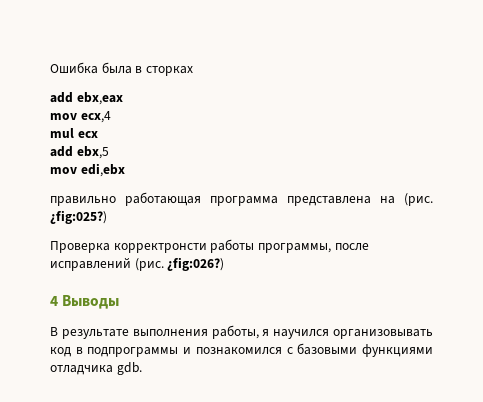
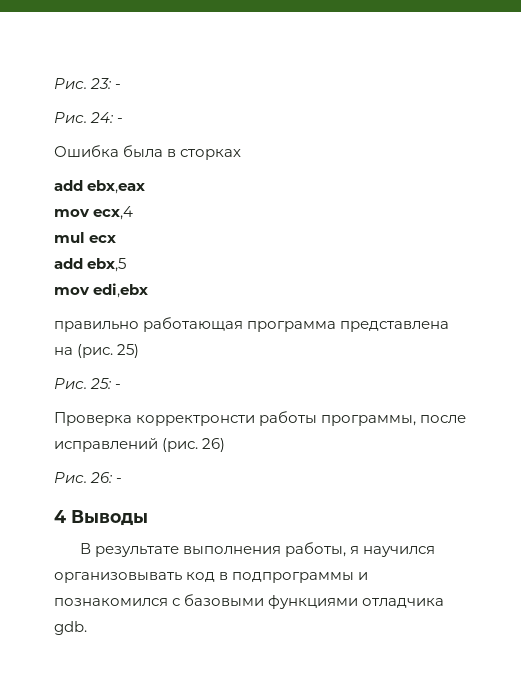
(50, 68) none -> [54,78,122,89] [54,112,124,123] Рис. 23: - // Рис. 24: - //
[50,210,107,224] ¿fig:025?) -> [117,344,140,358] [54,378,122,389] 25) // Рис. 25: -
[167,257,225,271] ¿fig:026?) -> [202,438,226,452] [54,472,123,483] 26) // Рис. 26: -

